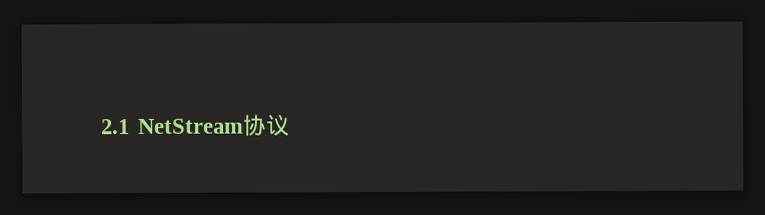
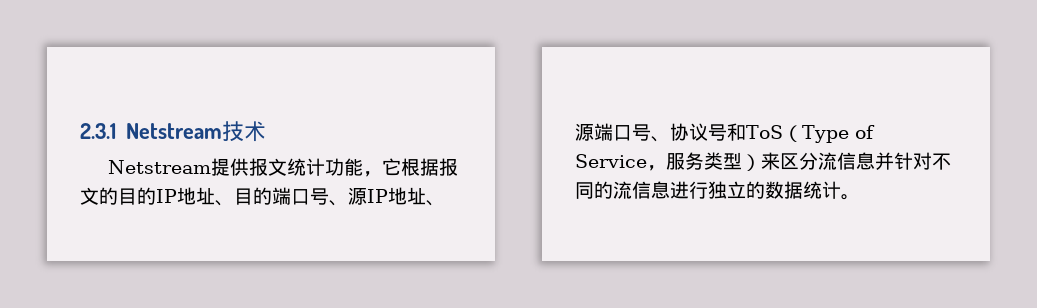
[101,114,290,137] 2.1 NetStream协议 -> [80,121,266,142] [108,158,459,177] [80,187,445,206] [575,123,875,143] [575,152,951,171] [575,181,860,200] 2.3.1 Netstream技术 // Netstream提供报文统计功能，它根据报文的目的IP地址、目的端口号、源IP地址、源端口号、协议号和ToS（Type of Service，服务类型）来区分流信息并针对不同的流信息进行独立的数据统计。

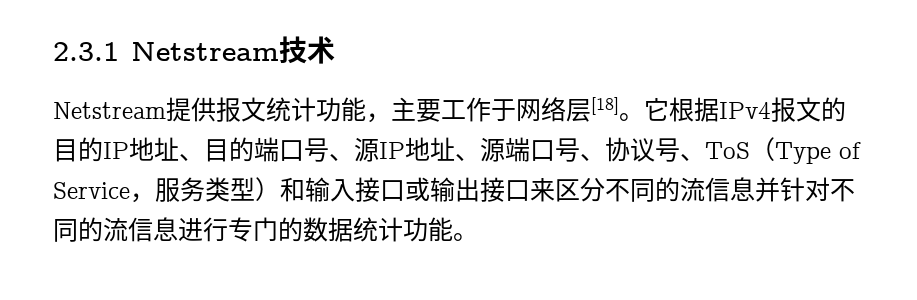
[382,158,440,176] 它根据 -> [391,97,771,122] 主要工作于网络层[18]。它根据IPv4
[727,123,746,141] 和 -> [680,154,705,161] 、
[761,152,818,170] 来区分 -> [280,177,680,202] 和输入接口或输出接口来区分不同的
[708,181,746,199] 独立 -> [228,217,278,242] 专门
(841, 190) none -> [403,217,453,242] 功能

